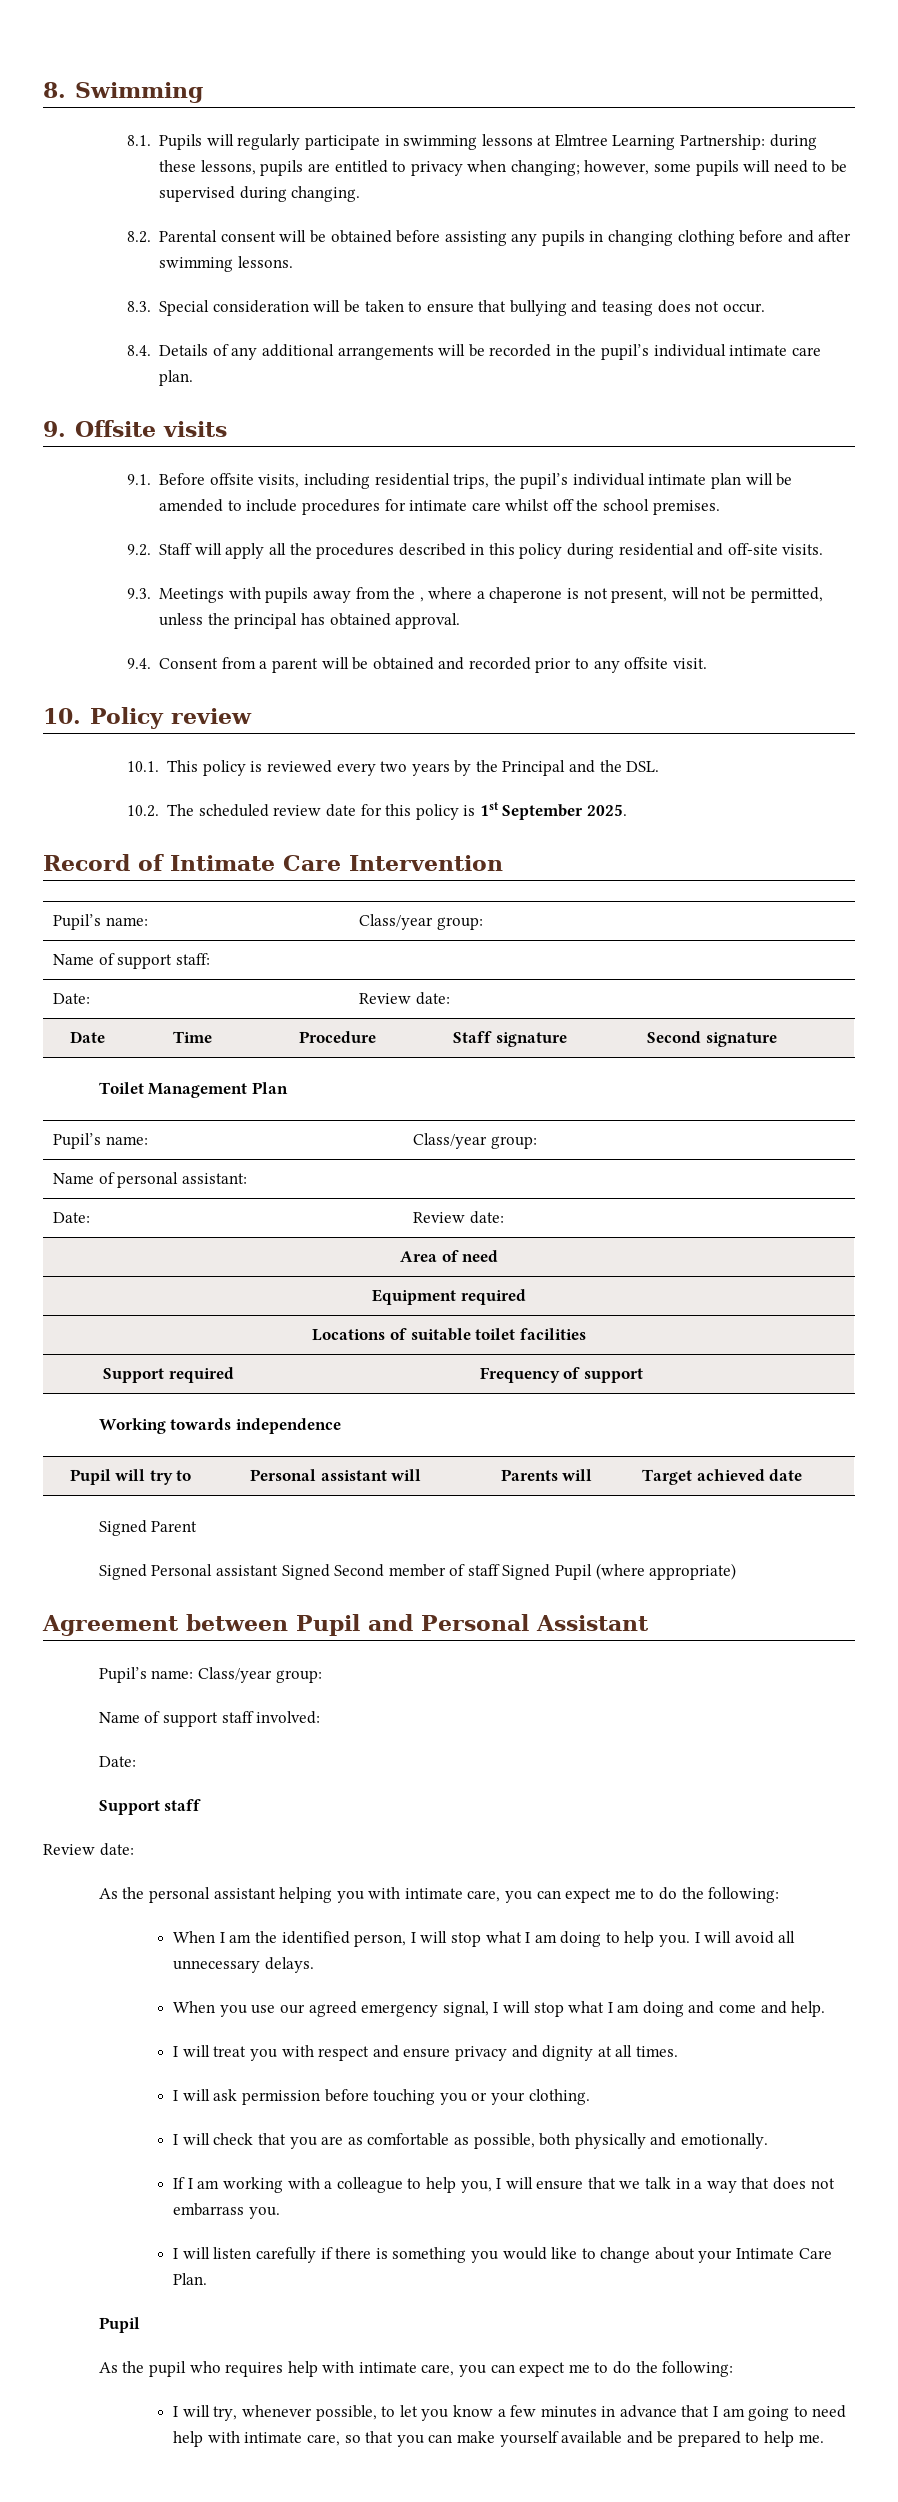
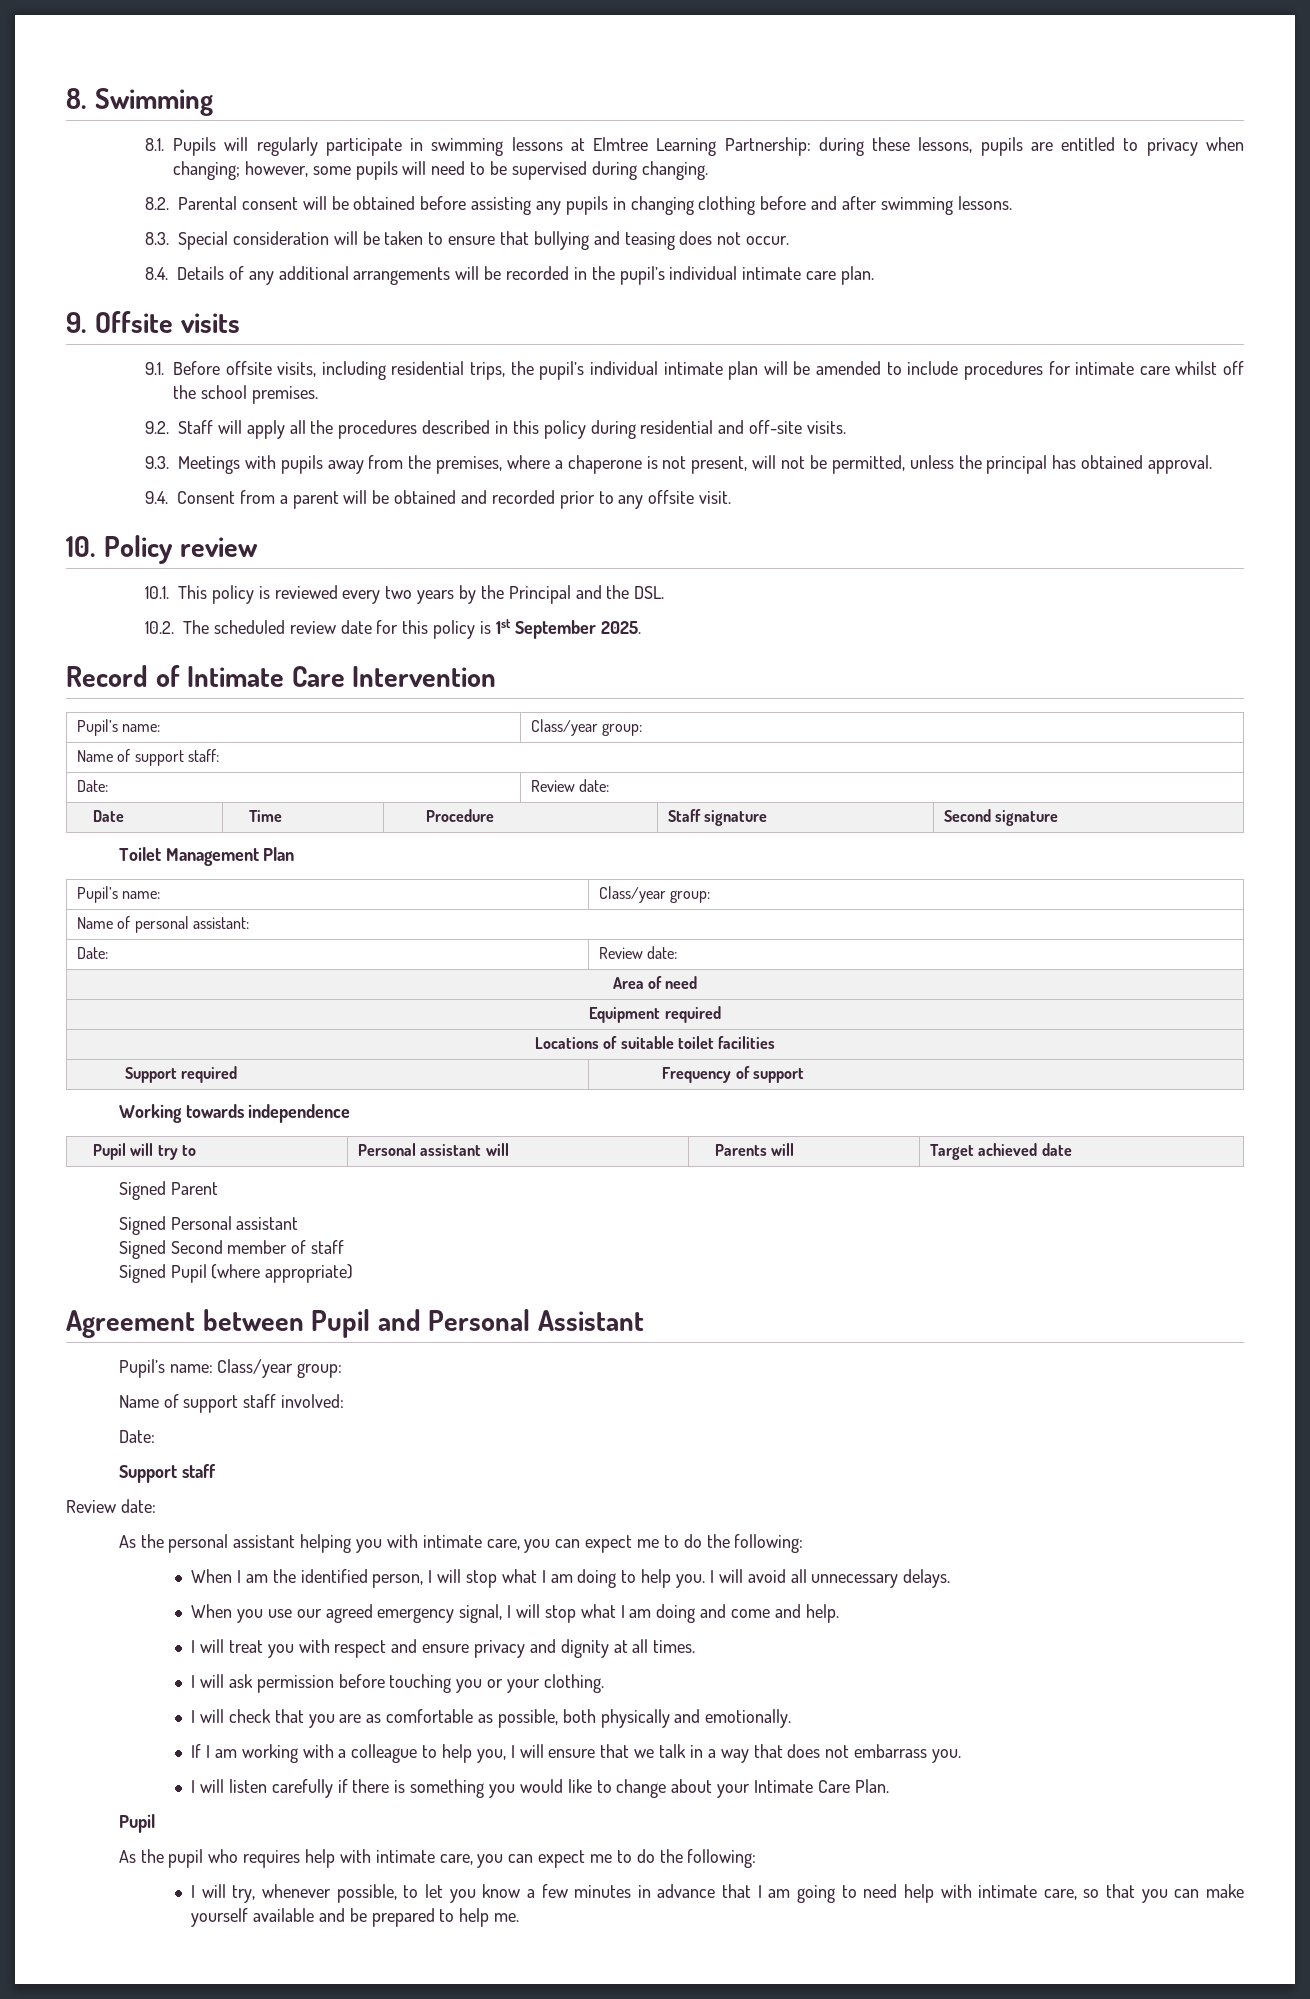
[419,597,424,602] , -> [436,456,503,474] premises,
(278, 1570) none -> (299, 1223) //
(500, 1570) none -> (345, 1247) //

